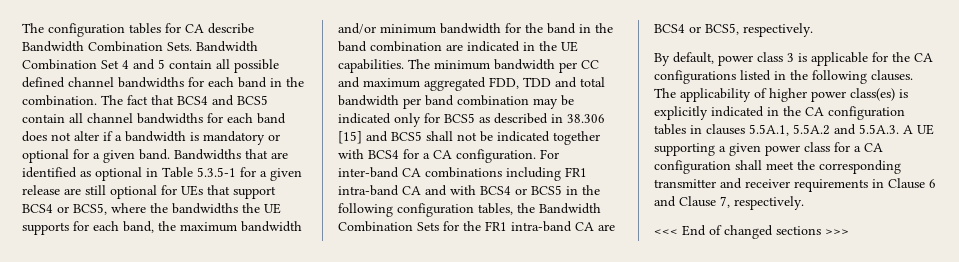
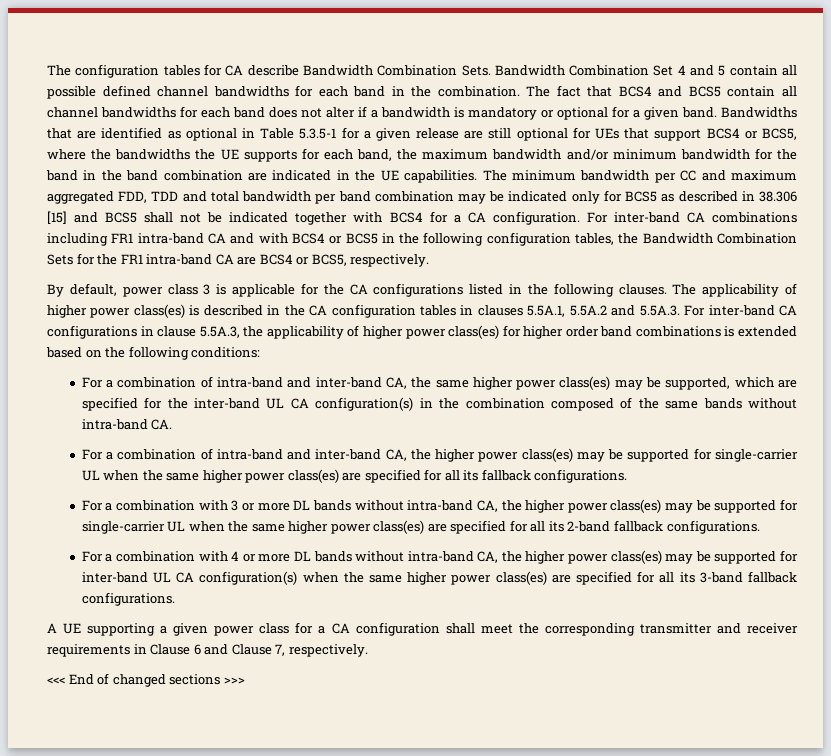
[654,106,764,120] explicitly indicated -> [203,305,263,316] described
(899, 129) none -> [684,305,798,316] [47,325,797,339] [46,346,261,360] [81,376,798,390] [81,397,797,411] [81,419,173,430] [81,448,798,462] [81,469,628,483] [81,499,799,513] [81,520,760,534] [81,550,799,564] [81,571,797,585] [81,592,175,606] For inter-band CA configurations in clause 5.5A.3, the applicability of higher power class(es) for higher order band combinations is extended based on the following conditions: // For a combination of intra-band and inter-band CA, the same higher power class(es) may be supported, which are specified for the inter-band UL CA configuration(s) in the combination composed of the same bands without intra-band CA. // For a combination of intra-band and inter-band CA, the higher power class(es) may be supported for single-carrier UL when the same higher power class(es) are specified for all its fallback configurations. // For a combination with 3 or more DL bands without intra-band CA, the higher power class(es) may be supported for single-carrier UL when the same higher power class(es) are specified for all its 2-band fallback configurations. // For a combination with 4 or more DL bands without intra-band CA, the higher power class(es) may be supported for inter-band UL CA configuration(s) when the same higher power class(es) are specified for all its 3-band fallback configurations. //

